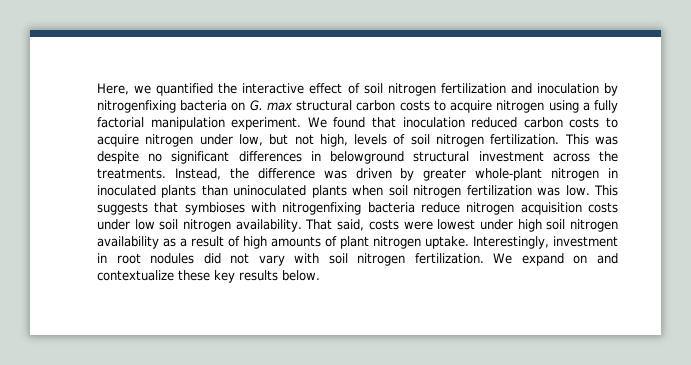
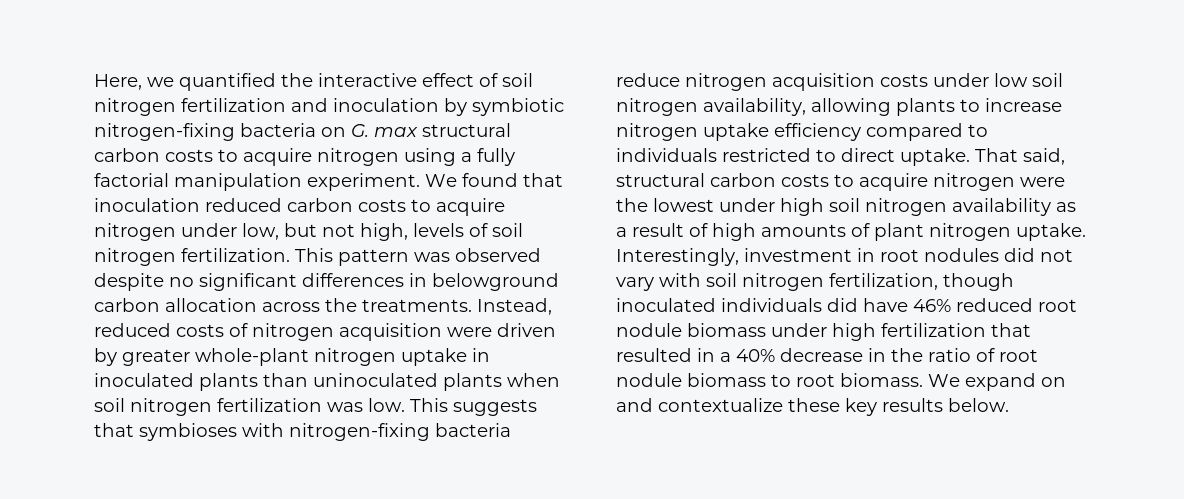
[97,100,176,113] nitrogenfixing -> [472,98,564,116] [94,123,235,141] symbiotic nitrogen-fixing
[595,136,619,145] was -> [338,248,541,266] pattern was observed
[413,151,544,162] structural investment -> [94,298,257,312] carbon allocation
[229,168,347,179] the difference was -> [94,323,492,341] reduced costs of nitrogen acquisition were
(600, 174) none -> [401,348,467,366] uptake
[282,202,362,215] nitrogenfixing -> [289,423,430,441] nitrogen-fixing
[235,219,433,232] availability. That said, costs were -> [703,98,1062,116] [616,123,988,141] [616,148,1065,166] [616,173,1065,191] [616,198,648,212] availability, allowing plants to increase nitrogen uptake efficiency compared to individuals restricted to direct uptake. That said, structural carbon costs to acquire nitrogen were the
[414,253,484,264] fertilization. -> [829,273,1014,291] [616,298,1077,312] [616,323,1031,341] [616,348,1038,362] [616,373,923,387] fertilization, though inoculated individuals did have 46% reduced root nodule biomass under high fertilization that resulted in a 40% decrease in the ratio of root nodule biomass to root biomass.

